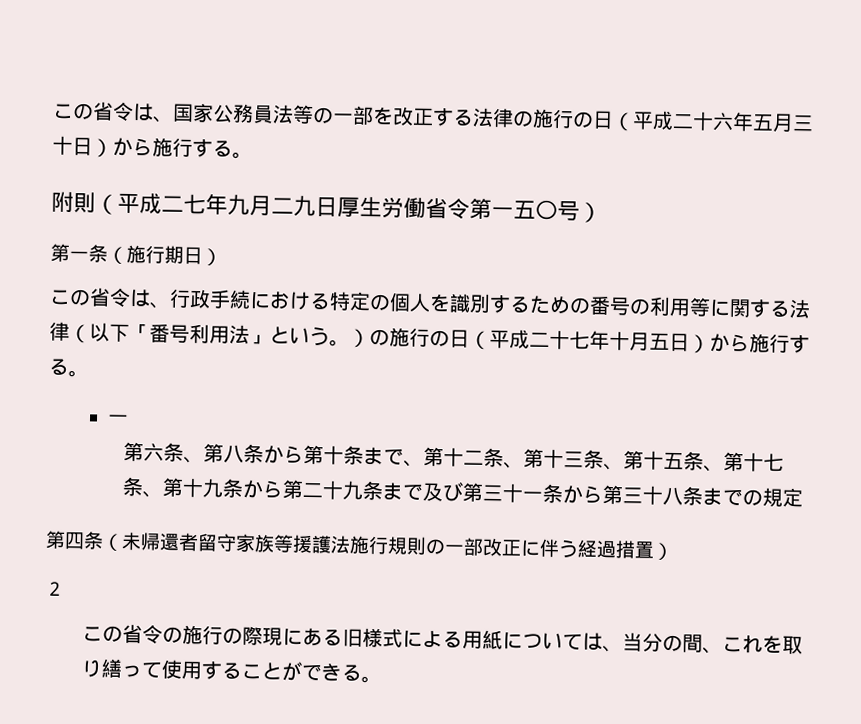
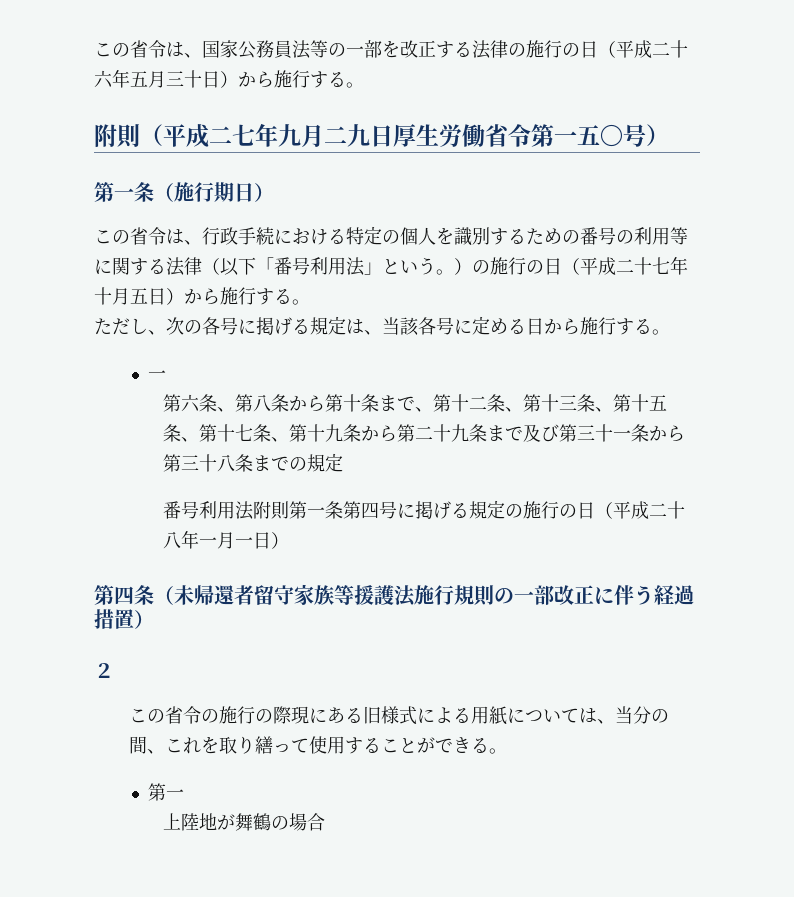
(89, 374) none -> [94,316,670,336] // ただし、次の各号に掲げる規定は、当該各号に定める日から施行する。
(804, 497) none -> [163,500,686,520] [163,530,290,549] // 番号利用法附則第一条第四号に掲げる規定の施行の日（平成二十八年一月一日）
(383, 679) none -> [148,783,185,801] [163,813,326,831] // 第一 // 上陸地が舞鶴の場合

